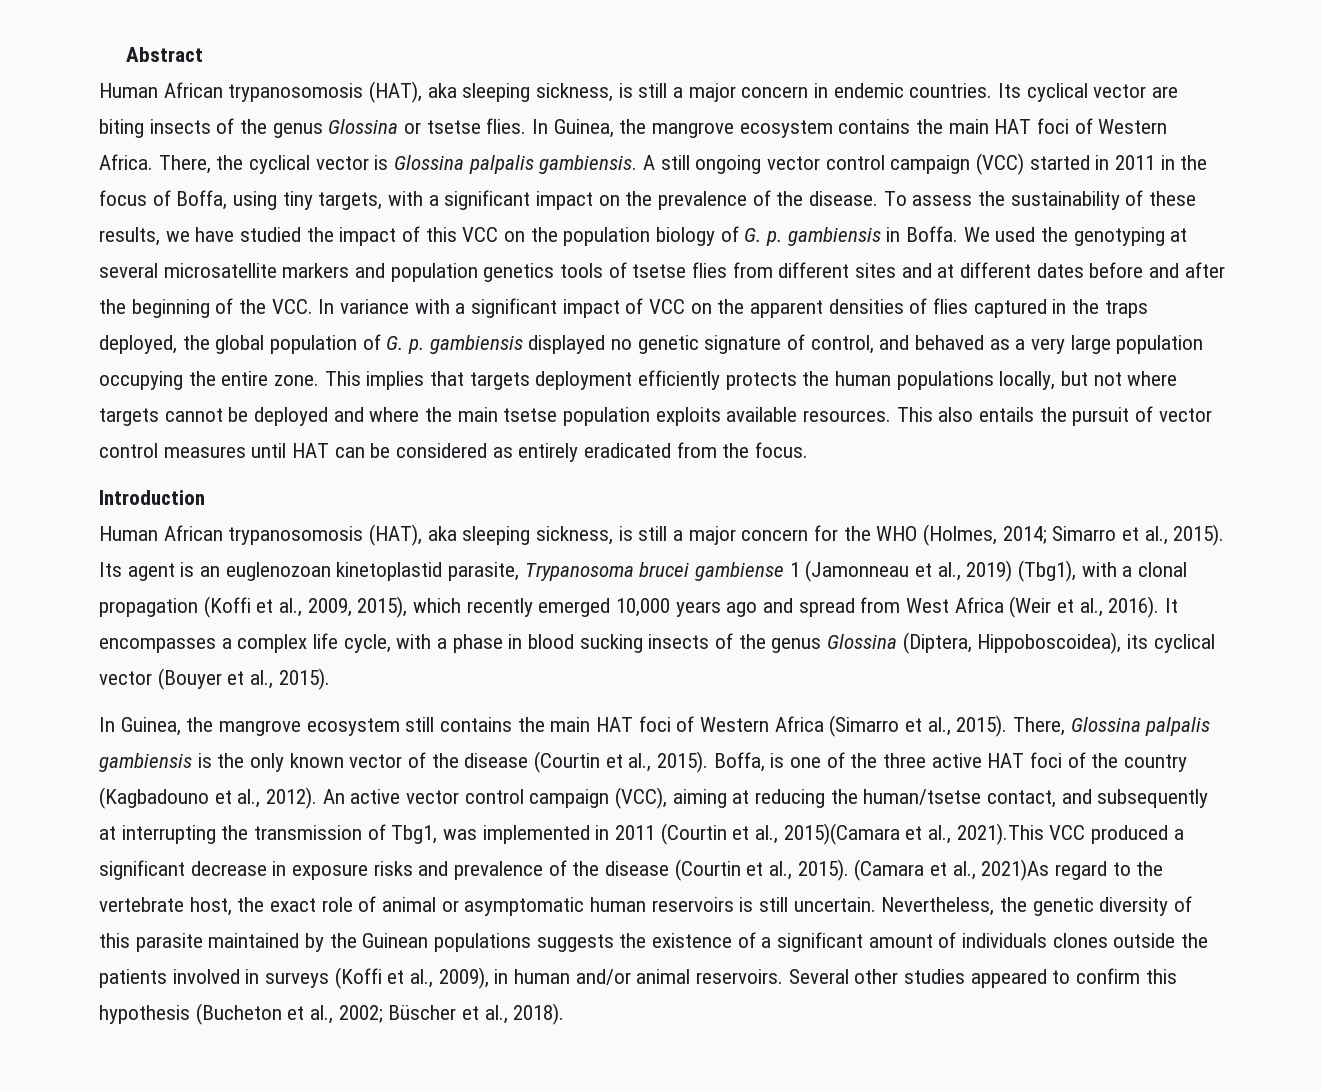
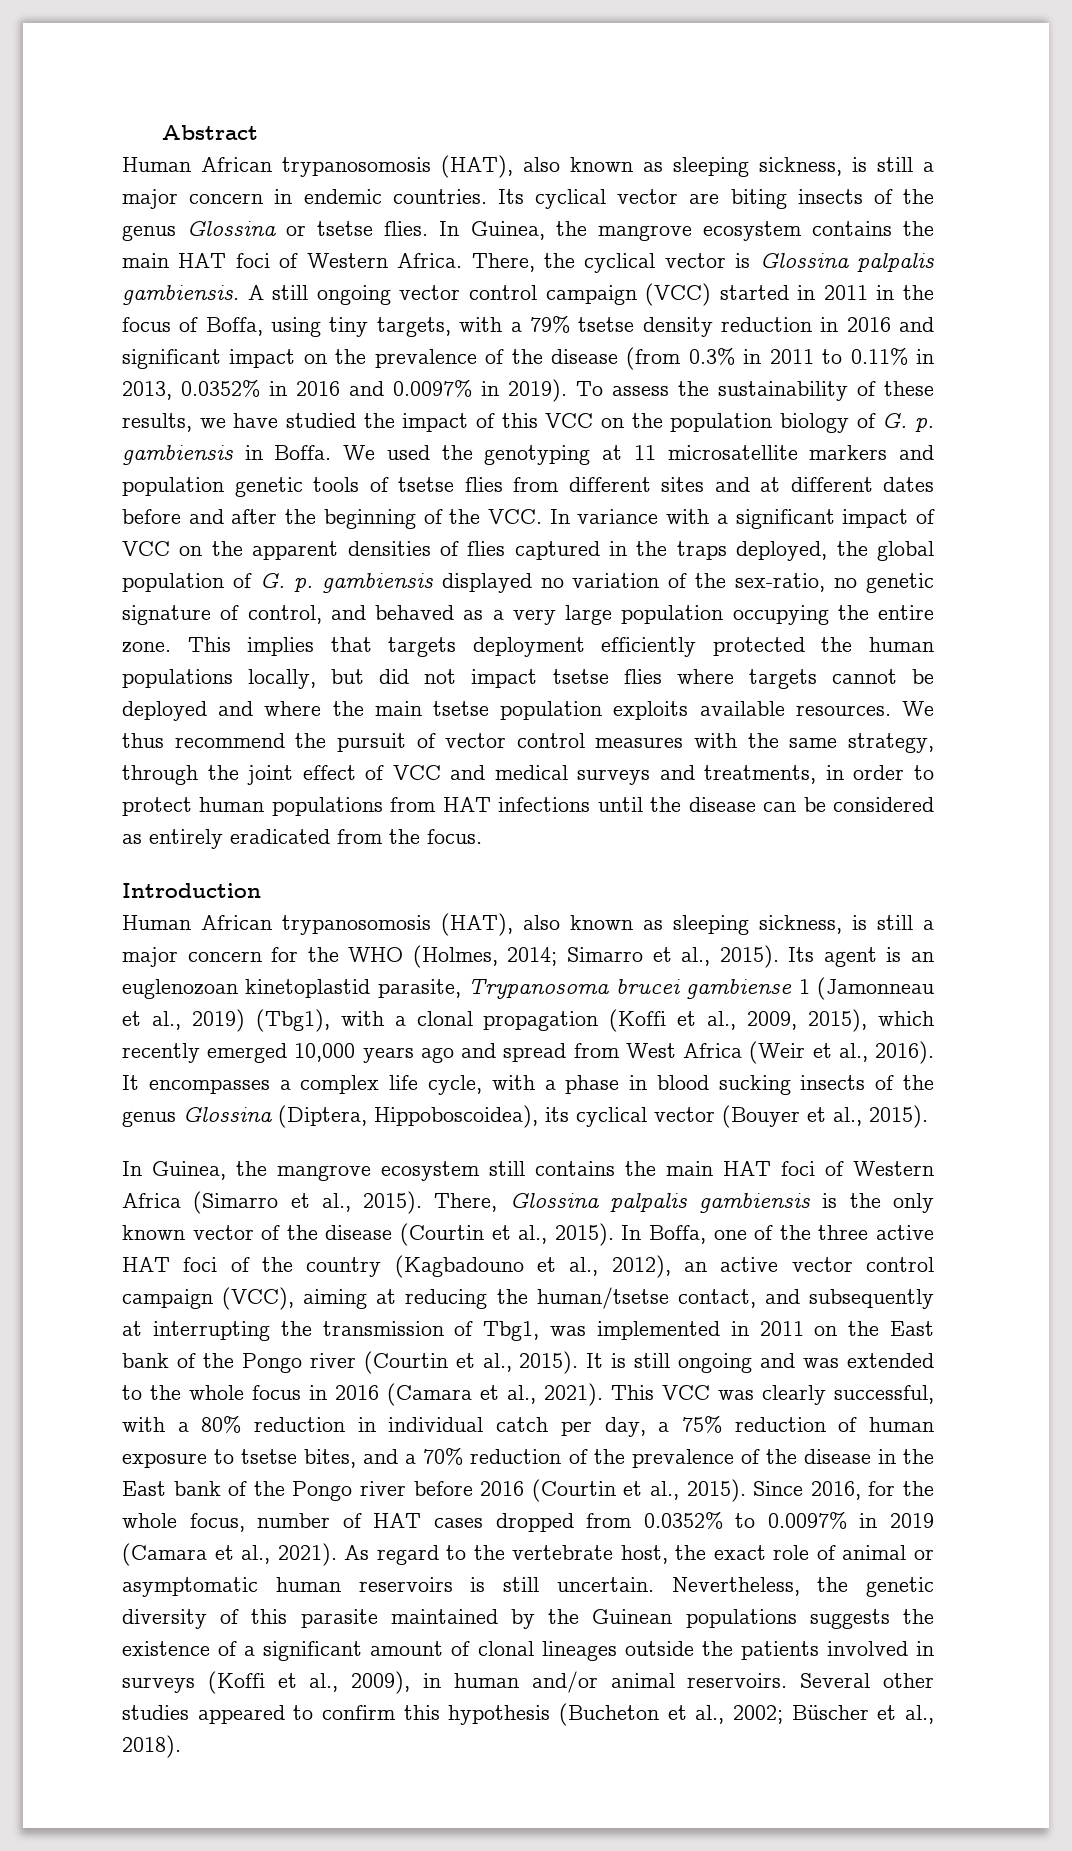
[427,83,457,98] aka -> [523,157,663,172] also known as
(439, 200) none -> [529,315,935,337] 79% tsetse density reduction in 2016 and
[809,191,879,206] disease. -> [551,347,935,370] [122,379,567,402] disease (from 0.3% in 2011 to 0.11% in 2013, 0.0352% in 2016 and 0.0097% in 2019).
[99,263,158,278] several -> [633,445,656,460] 11
[483,263,555,282] genetics -> [234,477,303,497] genetic
(633, 344) none -> [572,573,858,592] variation of the sex-ratio, no
[725,372,797,390] protects -> [712,637,805,656] protected
[1093,372,1122,386] not -> [379,669,662,688] did not impact tsetse flies
[896,407,1035,422] This also entails -> [902,701,934,716] [122,733,285,748] We thus recommend
[251,443,330,458] until HAT -> [694,733,934,753] [122,765,935,785] [122,797,756,816] with the same strategy, through the joint effect of VCC and medical surveys and treatments, in order to protect human populations from HAT infections until the disease
[427,526,457,541] aka -> [523,915,663,930] also known as
[713,752,785,772] Boffa, is -> [621,1225,707,1244] In Boffa,
[266,787,345,809] 2012). An -> [611,1255,707,1278] 2012), an
[660,823,1184,845] [99,859,1050,881] (Courtin et al., 2015)(Camara et al., 2021).This VCC produced a significant decrease in exposure risks and prevalence of the disease (Courtin et al., 2015). (Camara et al., 2021)As -> [814,1321,935,1336] [122,1351,934,1374] [122,1383,934,1406] [122,1415,935,1437] [122,1447,935,1468] [122,1479,935,1502] [122,1511,935,1532] [122,1543,370,1566] on the East bank of the Pongo river (Courtin et al., 2015). It is still ongoing and was extended to the whole focus in 2016 (Camara et al., 2021). This VCC was clearly successful, with a 80% reduction in individual catch per day, a 75% reduction of human exposure to tsetse bites, and a 70% reduction of the prevalence of the disease in the East bank of the Pongo river before 2016 (Courtin et al., 2015). Since 2016, for the whole focus, number of HAT cases dropped from 0.0352% to 0.0097% in 2019 (Camara et al., 2021). As
[962,933,1108,948] individuals clones -> [477,1641,617,1661] clonal lineages

